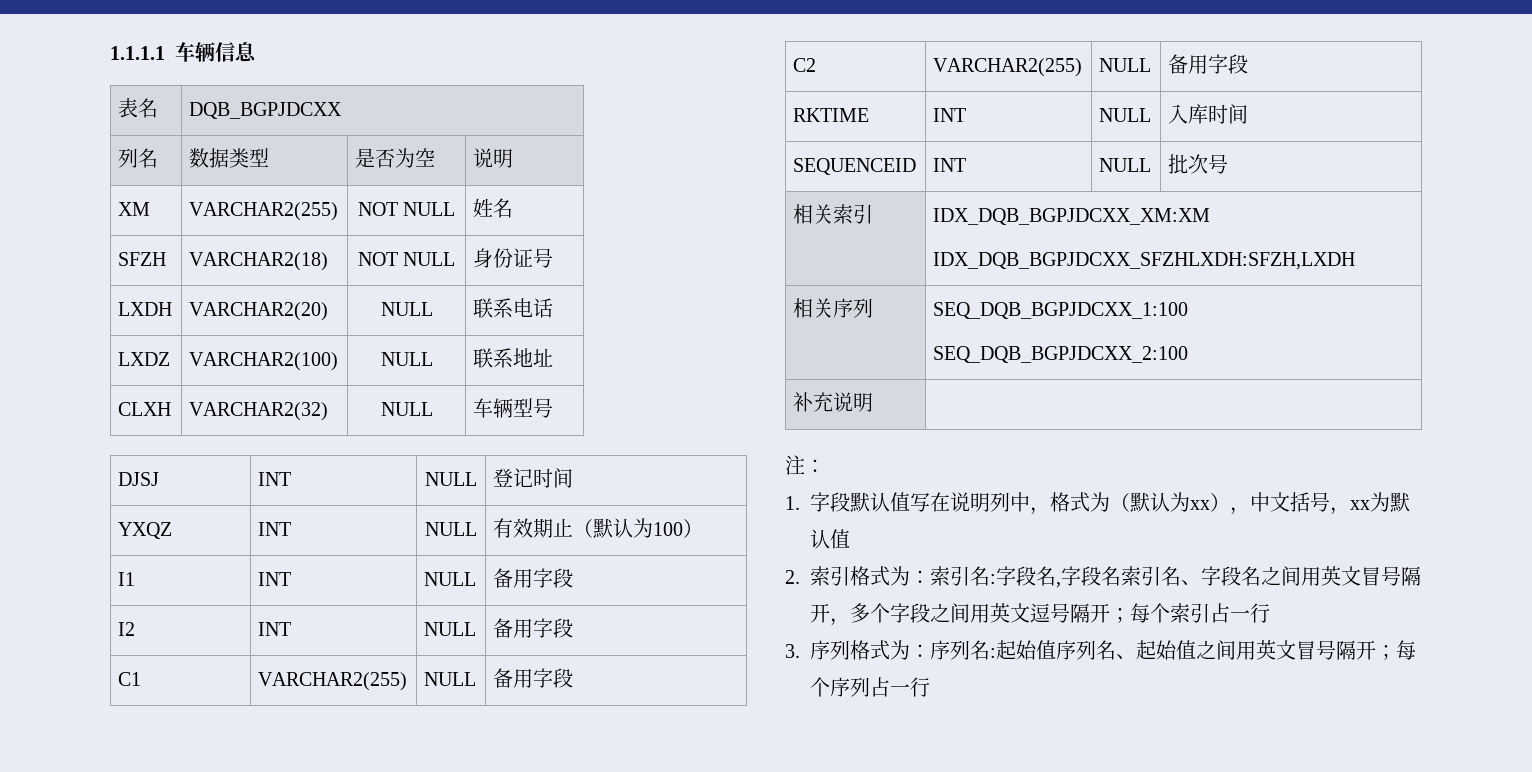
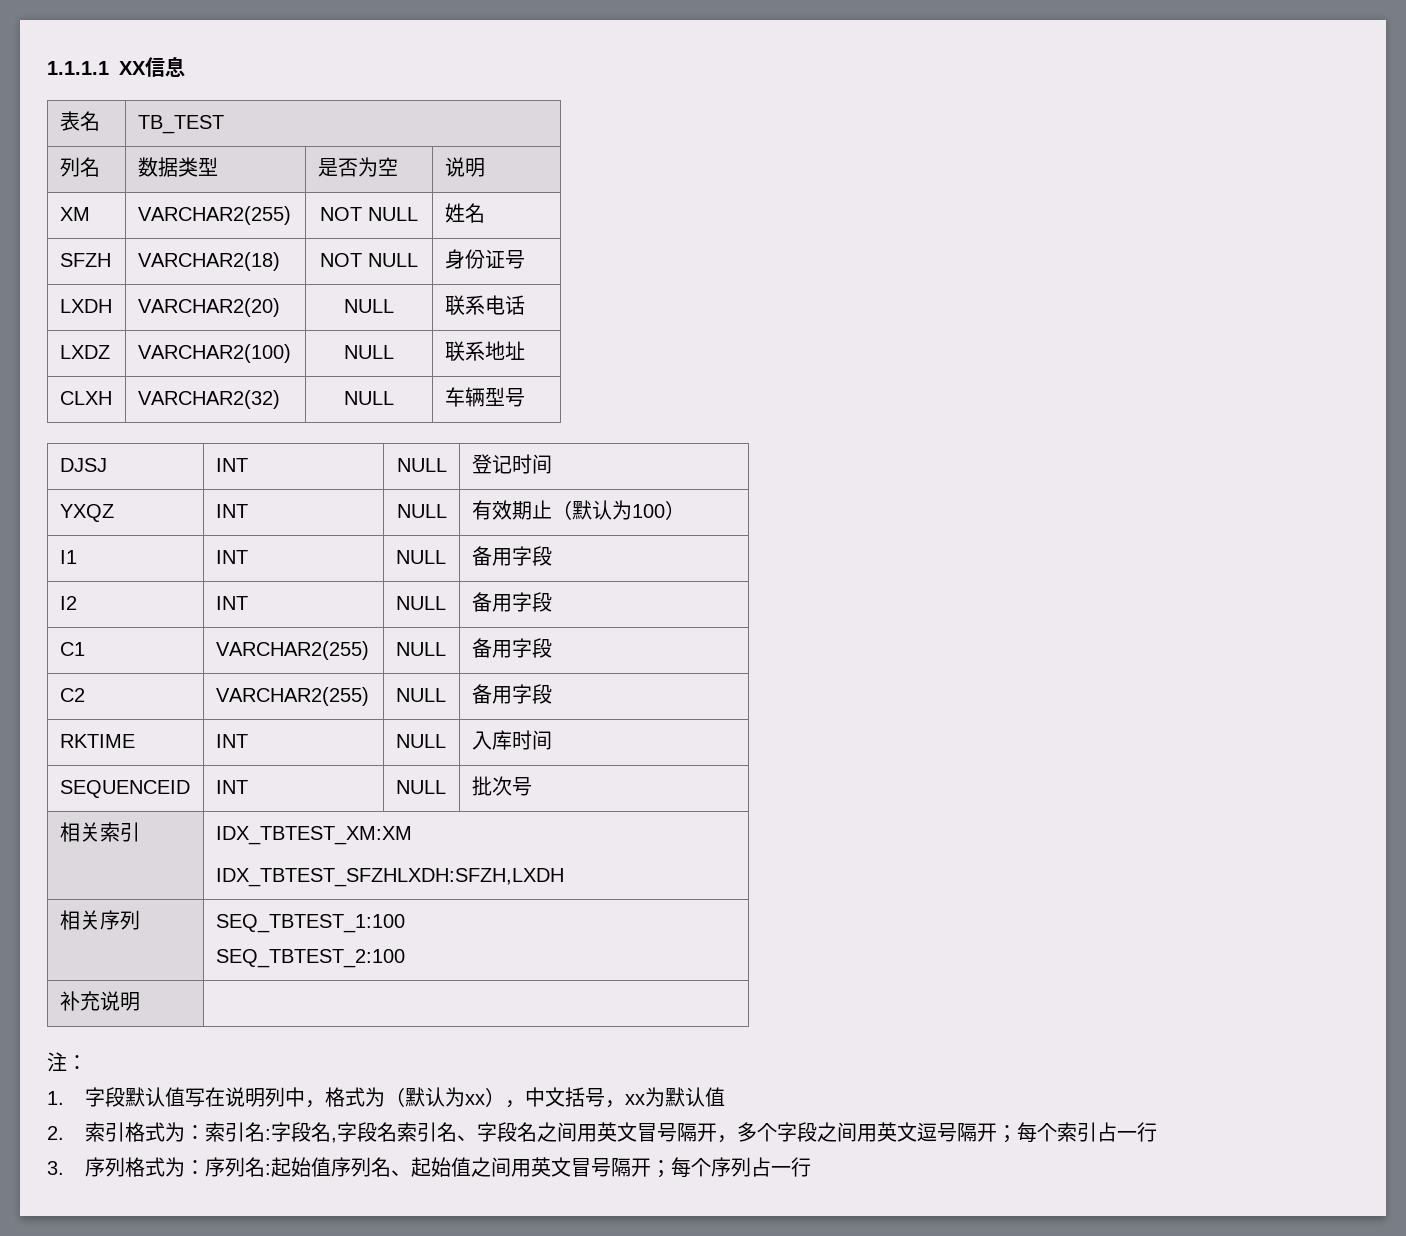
[175,42,215,62] 车辆 -> [119,61,146,75] XX
[189,102,343,119] DQB_BGPJDCXX -> [137,115,224,134] TB_TEST
[933,208,1211,225] [933,252,1356,270] IDX_DQB_BGPJDCXX_XM:XM // IDX_DQB_BGPJDCXX_SFZHLXDH:SFZH,LXDH -> [215,826,412,845] [215,868,564,887] IDX_TBTEST_XM:XM // IDX_TBTEST_SFZHLXDH:SFZH,LXDH
[933,302,1189,319] [933,346,1189,363] SEQ_DQB_BGPJDCXX_1:100 // SEQ_DQB_BGPJDCXX_2:100 -> [215,914,405,933] [215,949,405,968] SEQ_TBTEST_1:100 // SEQ_TBTEST_2:100

